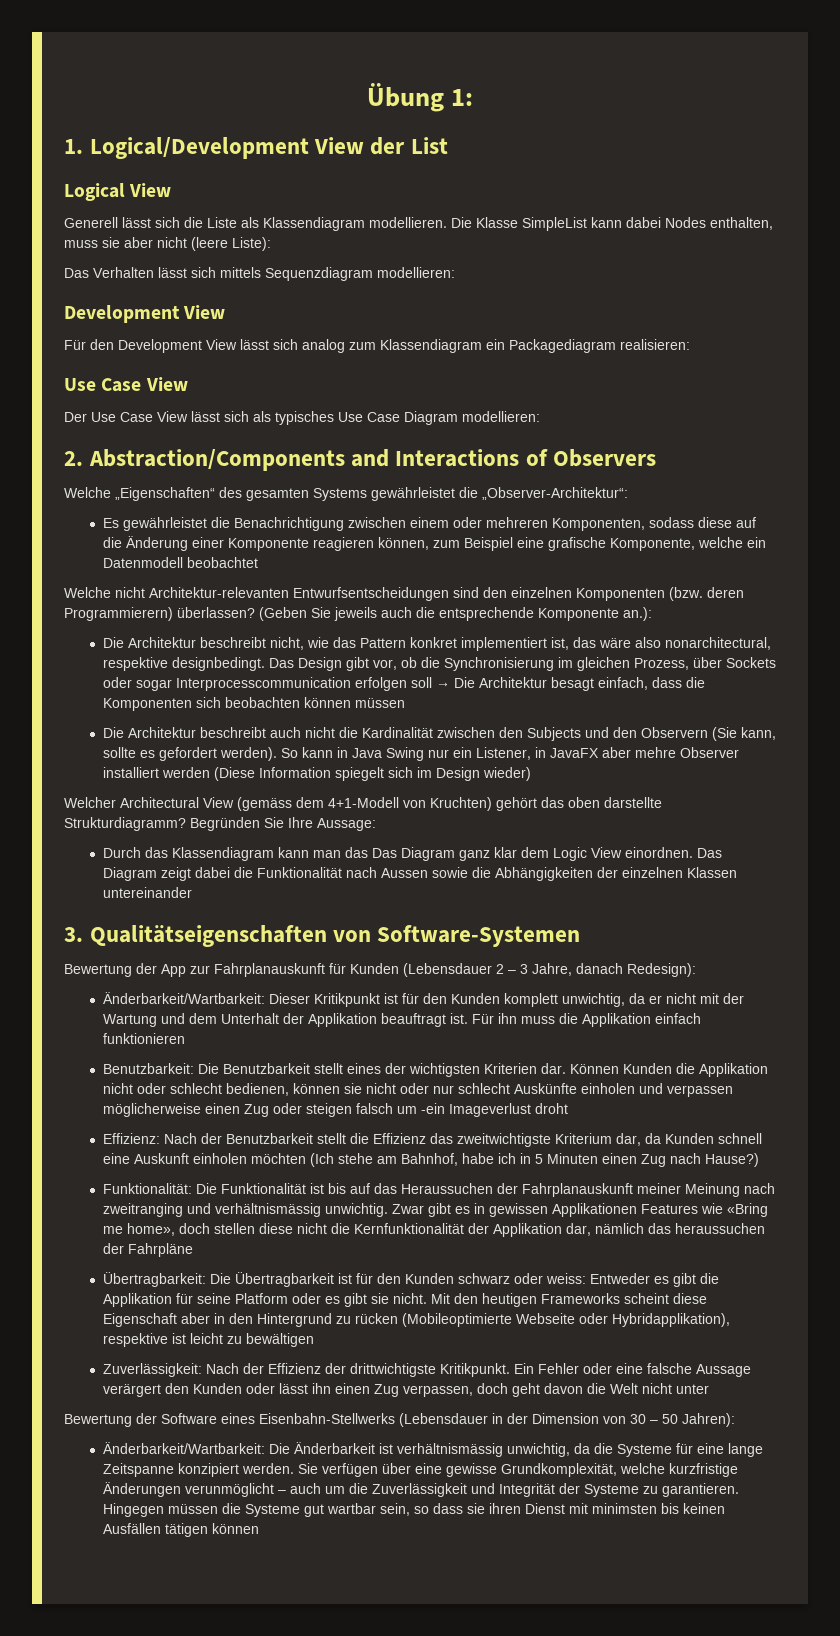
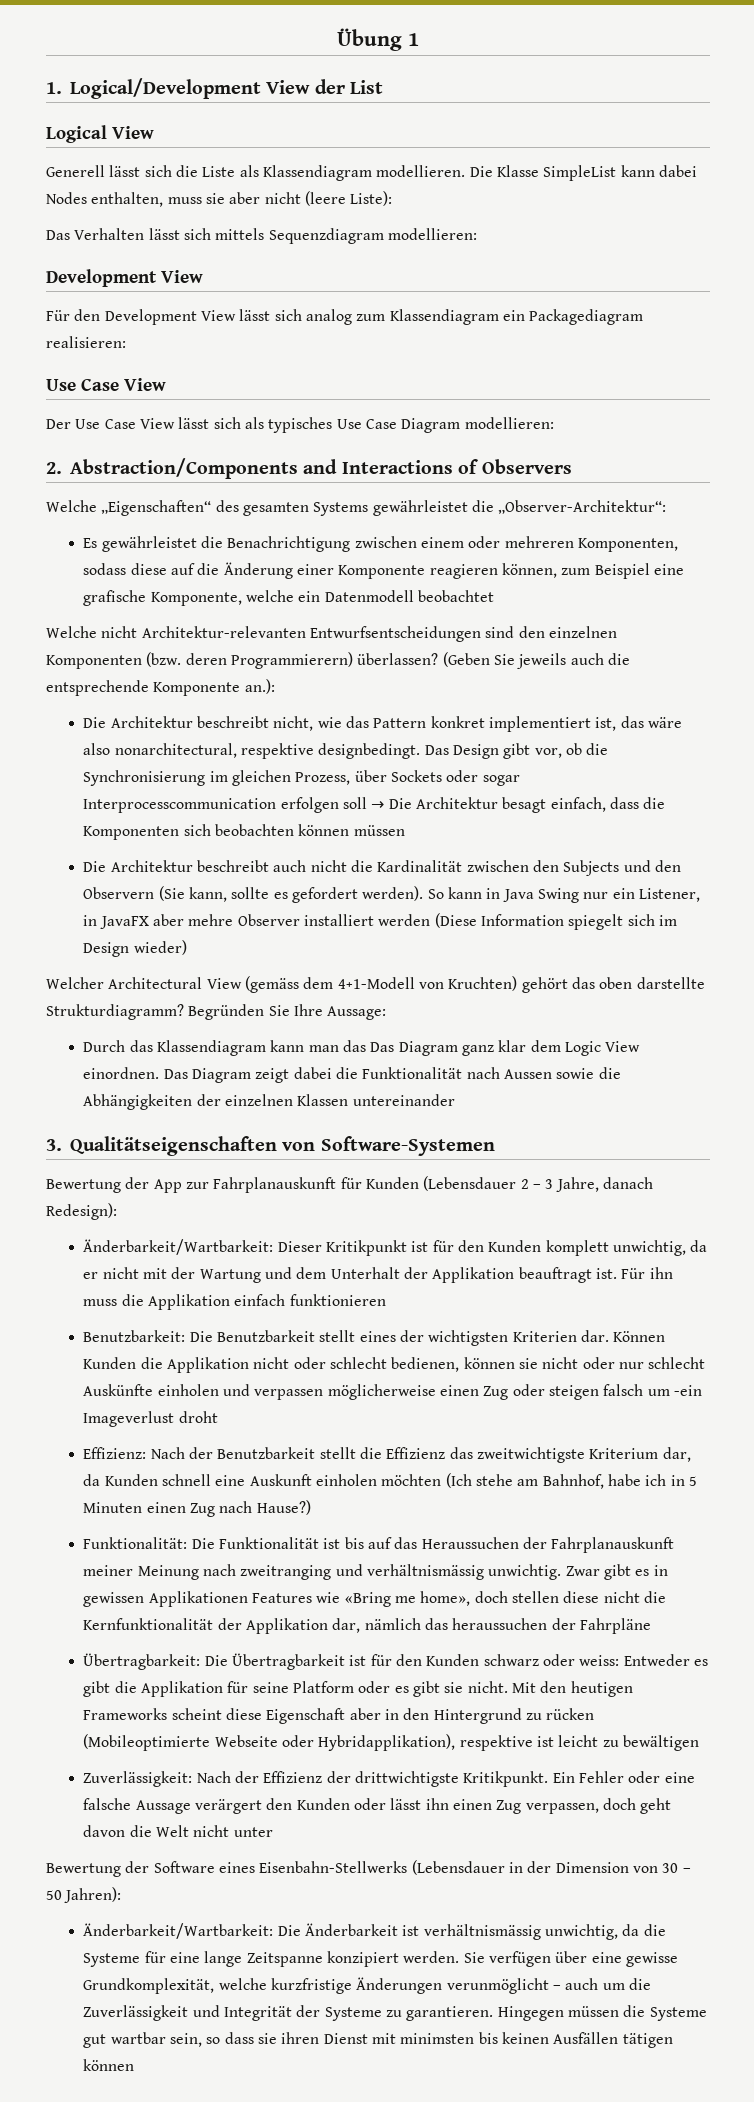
[451,89,474,106] 1: -> [408,33,419,46] 1

